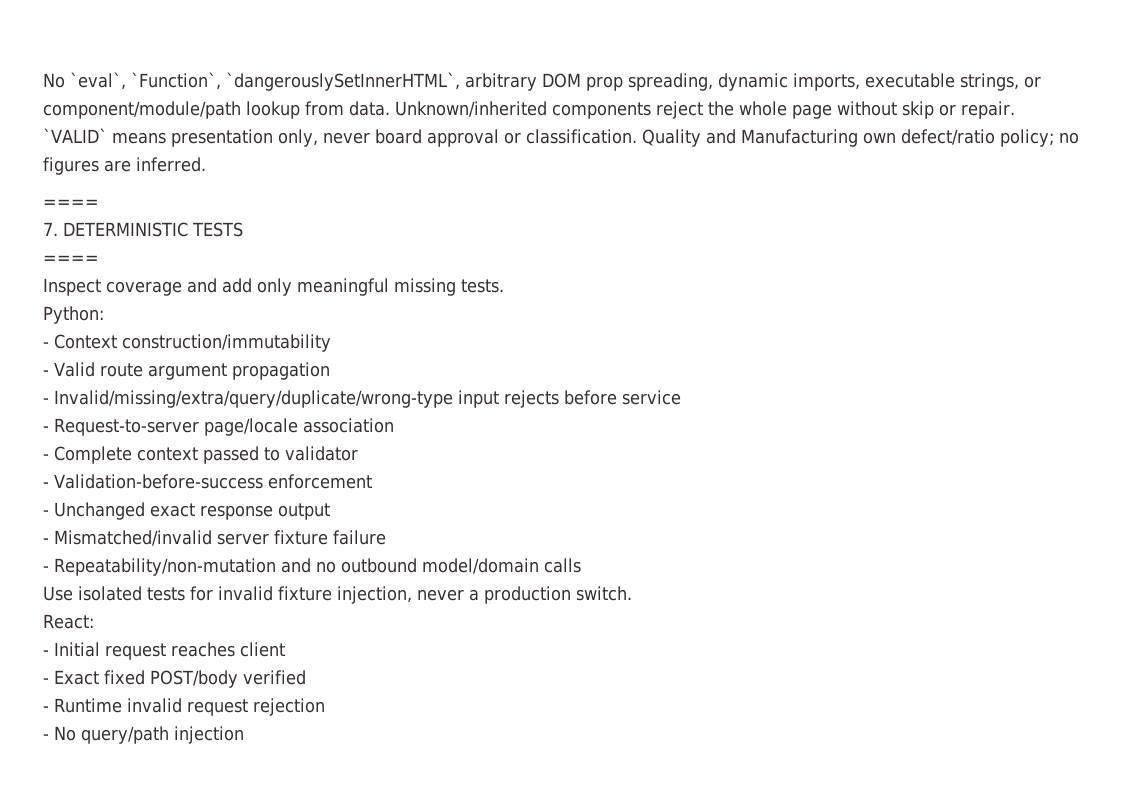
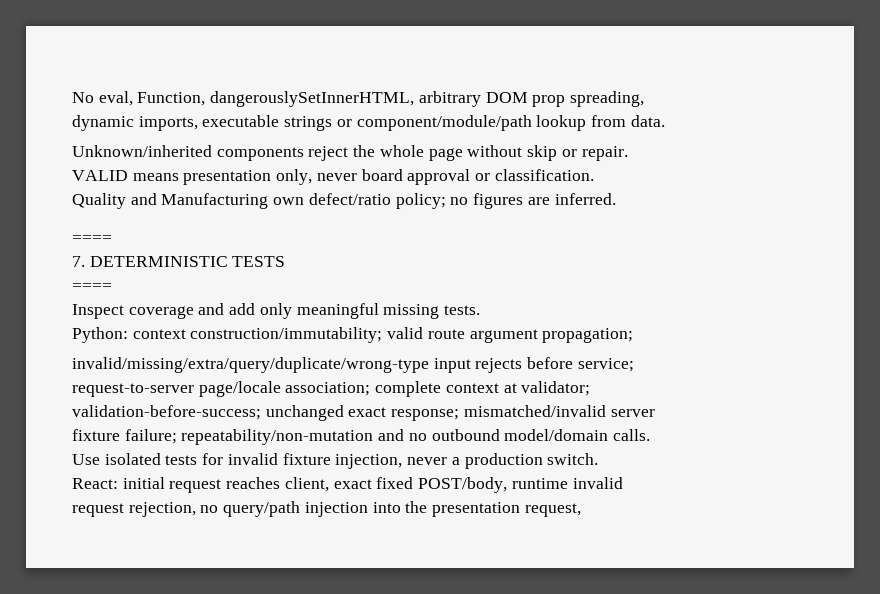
[43,72,460,91] No `eval`, `Function`, `dangerouslySetInnerHTML`, -> [72,91,415,107] No eval, Function, dangerouslySetInnerHTML,
(713, 82) none -> (645, 99) //
[959,73,1019,91] strings, -> [284,116,333,131] strings
(390, 108) none -> (665, 121) //
[43,128,107,143] `VALID` -> [72,170,128,181] VALID
(637, 136) none -> (594, 175) //
[43,334,331,352] [43,362,330,380] [43,390,681,408] [43,418,394,436] [43,446,358,464] [43,474,372,489] [43,502,330,520] [43,530,386,546] [43,558,276,576] // - Context construction/immutability // - Valid route argument propagation // - Invalid/missing/extra/query/duplicate/wrong-type input rejects before service // - Request-to-server page/locale association // - Complete context passed to validator // - Validation-before-success enforcement // - Unchanged exact response output // - Mismatched/invalid server fixture failure // - Repeatability/non-mutation -> [132,327,634,343] [72,357,634,373] [72,381,591,397] [72,405,655,421] [72,429,374,445] context construction/immutability; valid route argument propagation; // invalid/missing/extra/query/duplicate/wrong-type input rejects before service; // request-to-server page/locale association; complete context at validator; // validation-before-success; unchanged exact response; mismatched/invalid server // fixture failure; repeatability/non-mutation
[543,558,581,573] calls -> [613,429,651,441] calls.
[43,642,285,660] [43,670,306,688] [43,698,325,716] [43,726,244,744] // - Initial request reaches client // - Exact fixed POST/body verified // - Runtime invalid request rejection // - No query/path injection -> [122,477,623,493] [72,501,581,517] initial request reaches client, exact fixed POST/body, runtime invalid // request rejection, no query/path injection into the presentation request,

